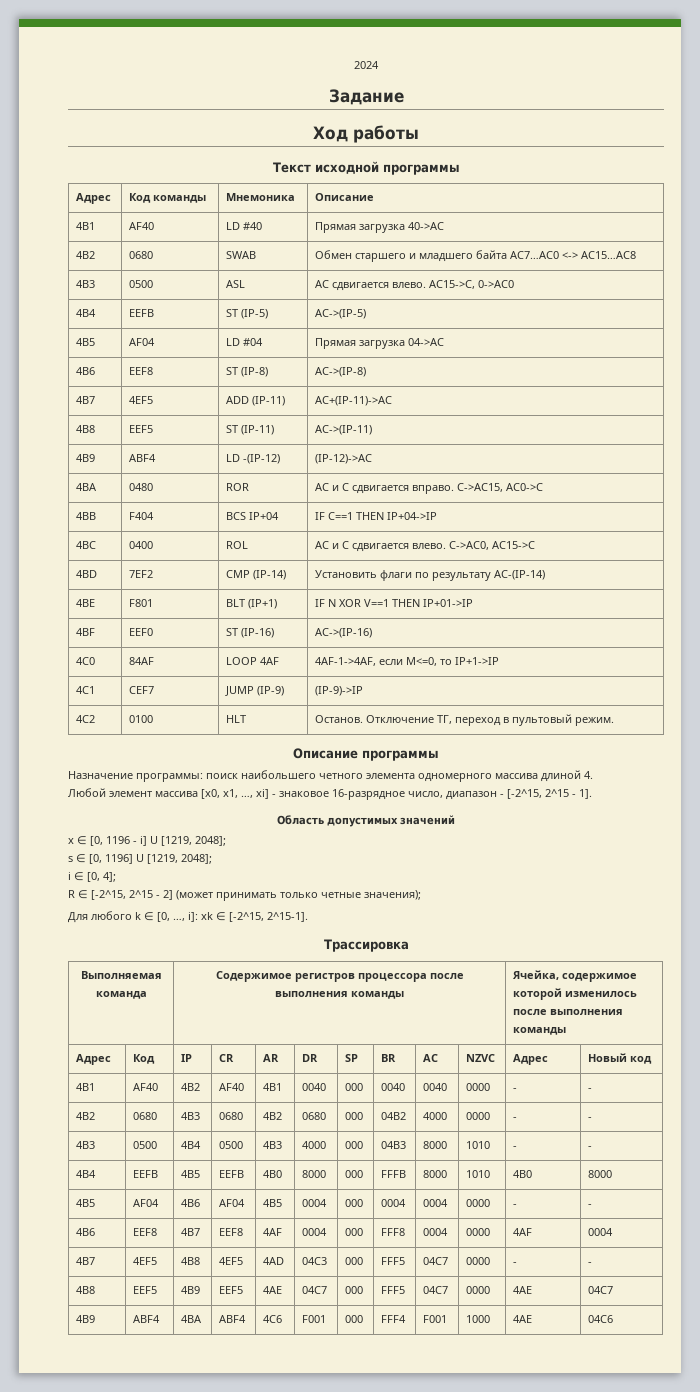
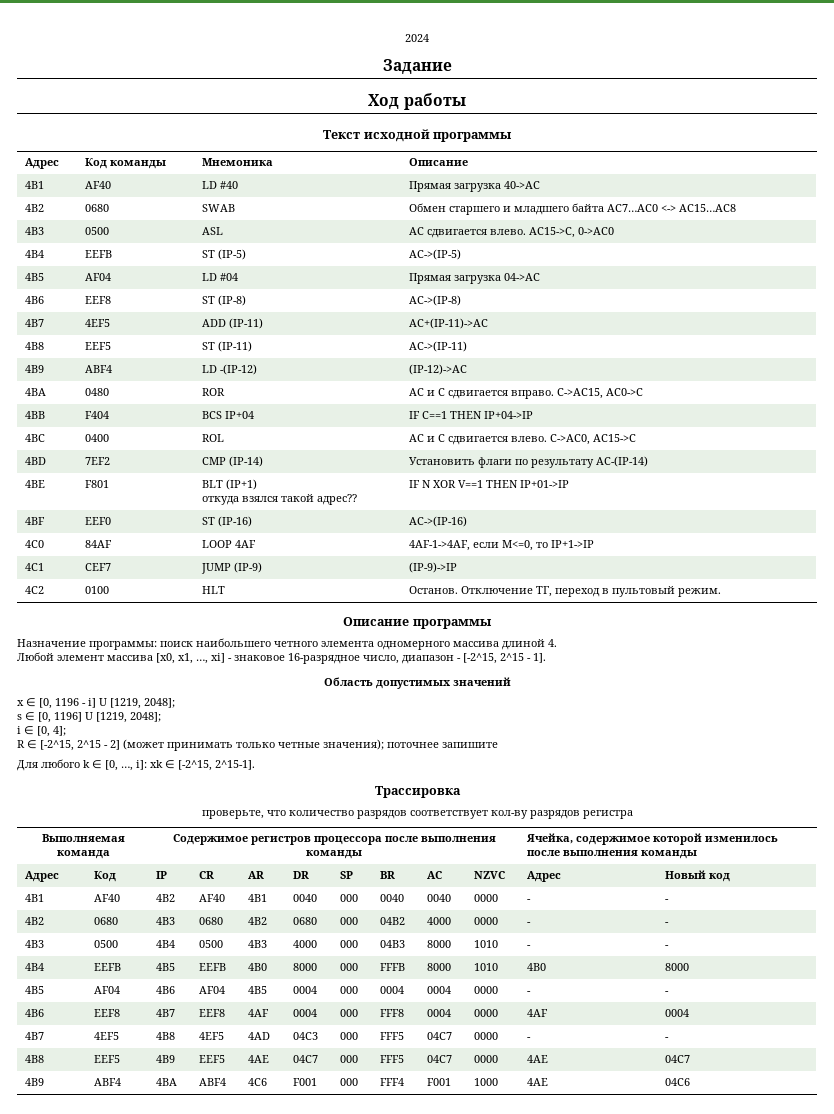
(277, 604) none -> [202,494,358,505] // откуда взялся такой адрес??
(421, 895) none -> [387,742,498,748] поточнее запишите
(409, 945) none -> [201,810,633,819] // проверьте, что количество разрядов соответствует кол-ву разрядов регистра

